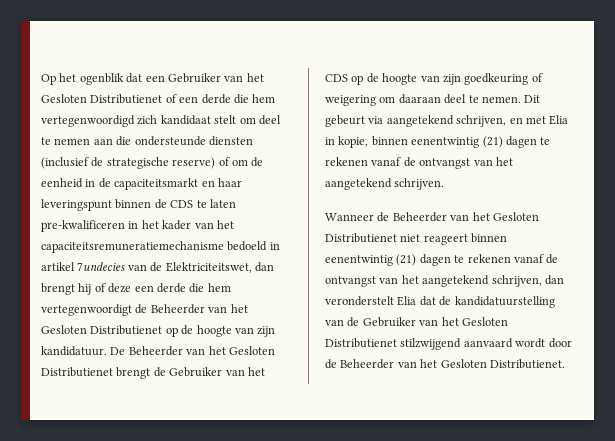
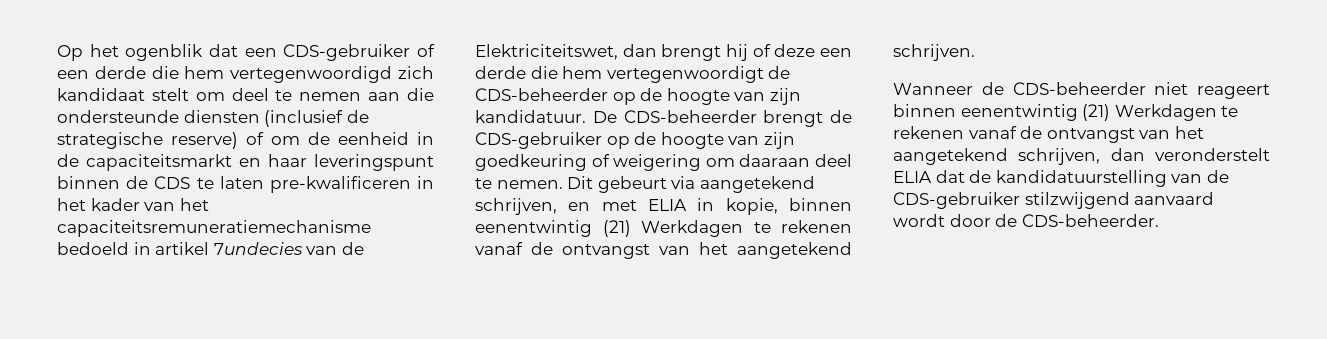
[167,73,264,83] [41,94,163,104] Gebruiker van het Gesloten Distributienet -> [283,44,411,61] CDS-gebruiker
[150,304,248,314] [41,325,163,335] Beheerder van het Gesloten Distributienet -> [475,88,608,101] CDS-beheerder
[128,346,275,356] [41,367,265,379] [325,74,348,82] Beheerder van het Gesloten Distributienet brengt de Gebruiker van het CDS -> [623,110,852,127] [475,132,602,149] CDS-beheerder brengt de CDS-gebruiker
[549,115,569,125] Elia -> [648,199,687,211] ELIA
[505,136,537,148] dagen -> [641,220,743,237] Werkdagen
[392,212,539,222] [325,233,397,243] Beheerder van het Gesloten Distributienet -> [1012,82,1146,95] CDS-beheerder
[419,254,451,266] dagen -> [1114,104,1217,121] Werkdagen
[397,296,417,306] Elia -> [893,171,932,183] ELIA
[362,317,508,327] [325,338,397,348] Gebruiker van het Gesloten Distributienet -> [893,192,1020,209] CDS-gebruiker
[340,359,565,369] Beheerder van het Gesloten Distributienet. -> [1021,214,1159,227] CDS-beheerder.

